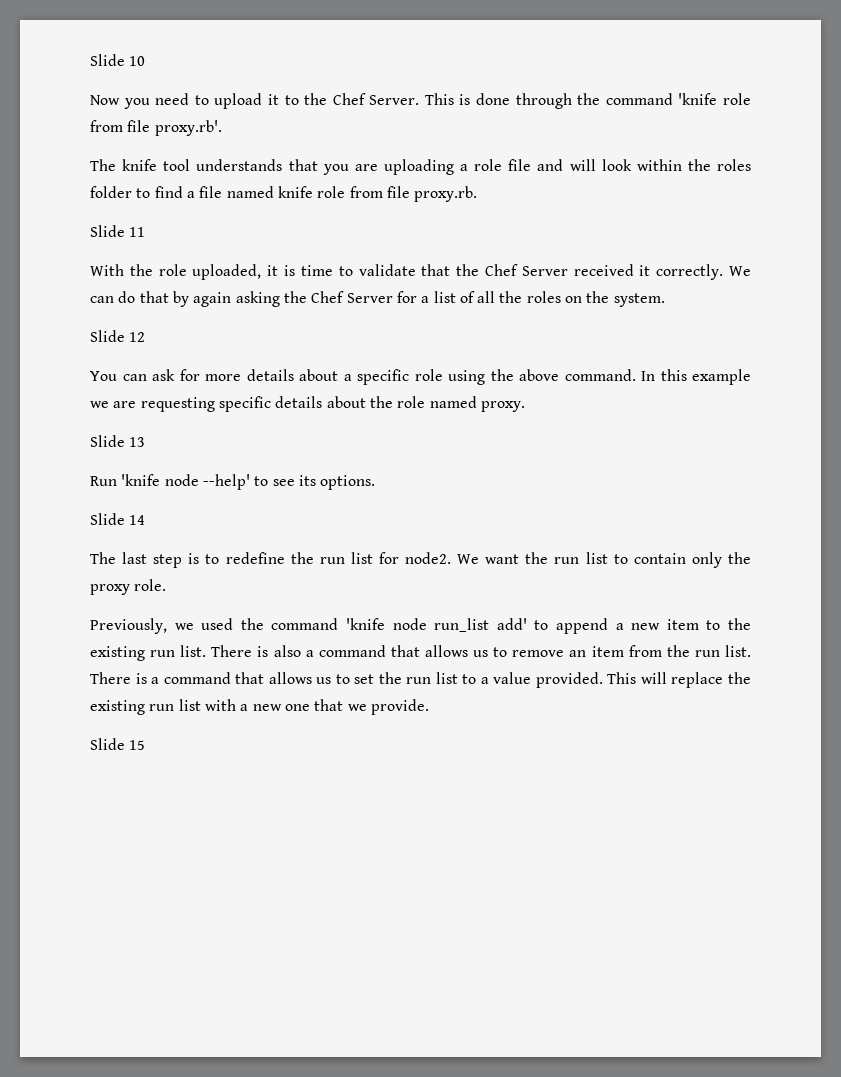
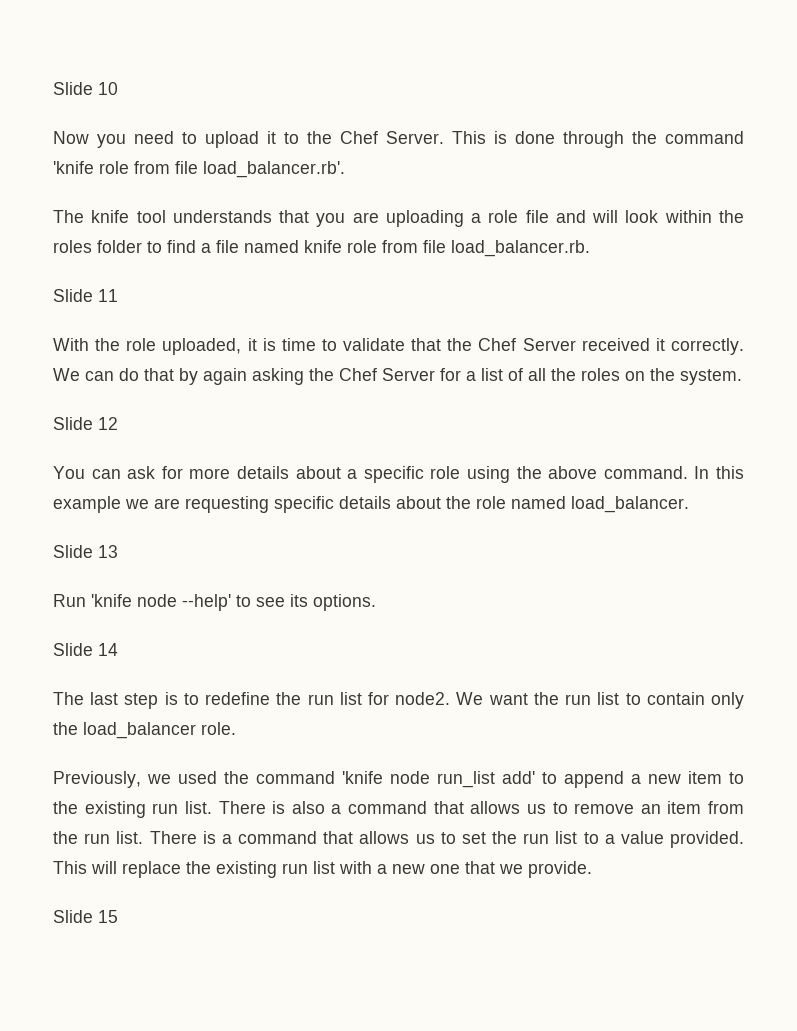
[154,120,222,136] proxy.rb'. -> [203,161,345,178] load_balancer.rb'.
[414,186,478,202] proxy.rb. -> [451,240,590,257] load_balancer.rb.
[480,401,525,412] proxy. -> [571,496,689,513] load_balancer.
[90,584,130,595] proxy -> [83,722,196,739] load_balancer

